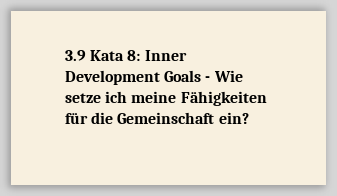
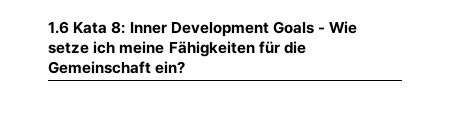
[65,50,86,61] 3.9 -> [48,21,69,34] 1.6

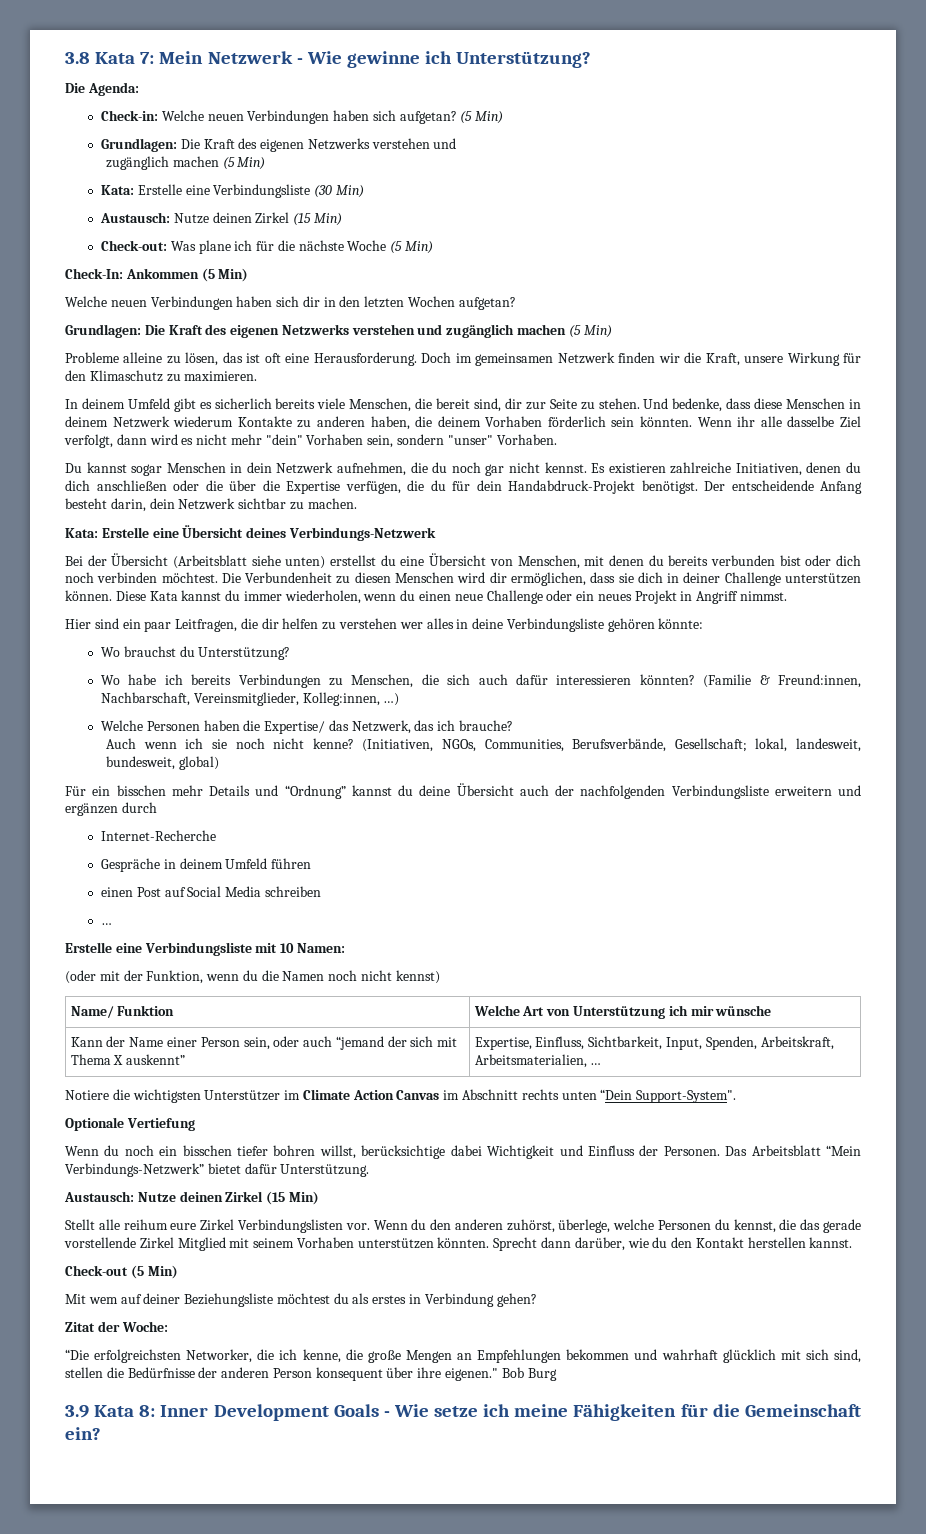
[48,21,69,34] 1.6 -> [65,51,592,68] [65,82,139,96] [100,110,504,124] [100,138,457,152] [106,156,266,170] [100,184,364,198] [99,212,342,226] [100,240,433,254] [65,268,249,282] [65,296,516,310] [65,324,612,338] [65,352,862,366] [65,370,258,382] [65,398,861,412] [65,416,862,430] [64,434,557,448] [65,462,861,476] [65,480,862,494] [65,498,357,512] [65,525,436,541] [65,553,862,569] [65,572,861,586] [65,590,788,604] [65,618,704,632] [100,646,291,660] [100,674,861,688] [100,692,400,706] [100,720,513,734] [106,738,862,752] [106,756,219,770] [65,783,861,799] [65,802,157,816] [100,830,216,841] [100,858,312,872] [100,886,321,897] [100,923,112,925] [65,942,345,956] [65,970,440,984] [70,1005,175,1018] [473,1005,772,1019] [70,1036,458,1050] [70,1054,186,1065] [474,1036,834,1050] [474,1054,602,1068] [65,1089,737,1103] [65,1117,195,1131] [65,1145,861,1159] [65,1163,370,1177] [64,1191,319,1205] [65,1219,861,1233] [64,1237,853,1251] [65,1265,178,1279] [65,1293,537,1307] [65,1321,168,1332] [65,1349,862,1363] [65,1367,557,1381] [65,1405,89,1418] 3.8 Kata 7: Mein Netzwerk - Wie gewinne ich Unterstützung? // Die Agenda: // Check-in: Welche neuen Verbindungen haben sich aufgetan? (5 Min) // Grundlagen: Die Kraft des eigenen Netzwerks verstehen und // zugänglich machen (5 Min) // Kata: Erstelle eine Verbindungsliste (30 Min) // Austausch: Nutze deinen Zirkel (15 Min) // Check-out: Was plane ich für die nächste Woche (5 Min) // Check-In: Ankommen (5 Min) // Welche neuen Verbindungen haben sich dir in den letzten Wochen aufgetan? // Grundlagen: Die Kraft des eigenen Netzwerks verstehen und zugänglich machen (5 Min) // Probleme alleine zu lösen, das ist oft eine Herausforderung. Doch im gemeinsamen Netzwerk finden wir die Kraft, unsere Wirkung für den Klimaschutz zu maximieren. // In deinem Umfeld gibt es sicherlich bereits viele Menschen, die bereit sind, dir zur Seite zu stehen. Und bedenke, dass diese Menschen in deinem Netzwerk wiederum Kontakte zu anderen haben, die deinem Vorhaben förderlich sein könnten. Wenn ihr alle dasselbe Ziel verfolgt, dann wird es nicht mehr "dein" Vorhaben sein, sondern "unser" Vorhaben. // Du kannst sogar Menschen in dein Netzwerk aufnehmen, die du noch gar nicht kennst. Es existieren zahlreiche Initiativen, denen du dich anschließen oder die über die Expertise verfügen, die du für dein Handabdruck-Projekt benötigst. Der entscheidende Anfang besteht darin, dein Netzwerk sichtbar zu machen. // Kata: Erstelle eine Übersicht deines Verbindungs-Netzwerk // Bei der Übersicht (Arbeitsblatt siehe unten) erstellst du eine Übersicht von Menschen, mit denen du bereits verbunden bist oder dich noch verbinden möchtest. Die Verbundenheit zu diesen Menschen wird dir ermöglichen, dass sie dich in deiner Challenge unterstützen können. Diese Kata kannst du immer wiederholen, wenn du einen neue Challenge oder ein neues Projekt in Angriff nimmst. // Hier sind ein paar Leitfragen, die dir helfen zu verstehen wer alles in deine Verbindungsliste gehören könnte: // Wo brauchst du Unterstützung? // Wo habe ich bereits Verbindungen zu Menschen, die sich auch dafür interessieren könnten? (Familie & Freund:innen, Nachbarschaft, Vereinsmitglieder, Kolleg:innen, …) // Welche Personen haben die Expertise/ das Netzwerk, das ich brauche? // Auch wenn ich sie noch nicht kenne? (Initiativen, NGOs, Communities, Berufsverbände, Gesellschaft; lokal, landesweit, bundesweit, global) // Für ein bisschen mehr Details und “Ordnung” kannst du deine Übersicht auch der nachfolgenden Verbindungsliste erweitern und ergänzen durch // Internet-Recherche // Gespräche in deinem Umfeld führen // einen Post auf Social Media schreiben // … // Erstelle eine Verbindungsliste mit 10 Namen: // (oder mit der Funktion, wenn du die Namen noch nicht kennst) // Name/ Funktion | Welche Art von Unterstützung ich mir wünsche // Kann der Name einer Person sein, oder auch “jemand der sich mit Thema X auskennt” | Expertise, Einfluss, Sichtbarkeit, Input, Spenden, Arbeitskraft, Arbeitsmaterialien, … // Notiere die wichtigsten Unterstützer im Climate Action Canvas im Abschnitt rechts unten “Dein Support-System". // Optionale Vertiefung // Wenn du noch ein bisschen tiefer bohren willst, berücksichtige dabei Wichtigkeit und Einfluss der Personen. Das Arbeitsblatt “Mein Verbindungs-Netzwerk” bietet dafür Unterstützung. // Austausch: Nutze deinen Zirkel (15 Min) // Stellt alle reihum eure Zirkel Verbindungslisten vor. Wenn du den anderen zuhörst, überlege, welche Personen du kennst, die das gerade vorstellende Zirkel Mitglied mit seinem Vorhaben unterstützen könnten. Sprecht dann darüber, wie du den Kontakt herstellen kannst. // Check-out (5 Min) // Mit wem auf deiner Beziehungsliste möchtest du als erstes in Verbindung gehen? // Zitat der Woche: // “Die erfolgreichsten Networker, die ich kenne, die große Mengen an Empfehlungen bekommen und wahrhaft glücklich mit sich sind, stellen die Bedürfnisse der anderen Person konsequent über ihre eigenen." Bob Burg // 3.9

